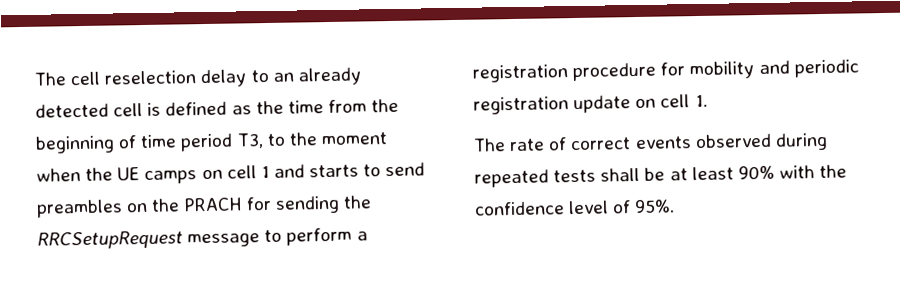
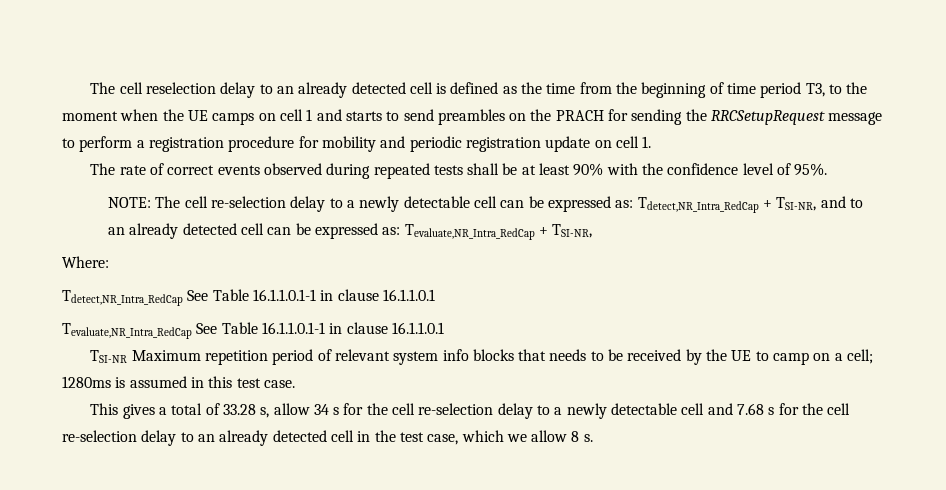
(676, 206) none -> [108,196,863,213] [108,223,593,240] [62,256,109,268] [62,289,435,306] [62,322,444,339] [90,349,873,365] [62,376,295,388] [90,403,851,419] [62,430,593,446] // NOTE: The cell re-selection delay to a newly detectable cell can be expressed as: Tdetect,NR_Intra_RedCap + TSI-NR, and to an already detected cell can be expressed as: Tevaluate,NR_Intra_RedCap + TSI-NR, // Where: // Tdetect,NR_Intra_RedCap See Table 16.1.1.0.1-1 in clause 16.1.1.0.1 // Tevaluate,NR_Intra_RedCap See Table 16.1.1.0.1-1 in clause 16.1.1.0.1 // TSI-NR Maximum repetition period of relevant system info blocks that needs to be received by the UE to camp on a cell; 1280ms is assumed in this test case. // This gives a total of 33.28 s, allow 34 s for the cell re-selection delay to a newly detectable cell and 7.68 s for the cell re-selection delay to an already detected cell in the test case, which we allow 8 s.

